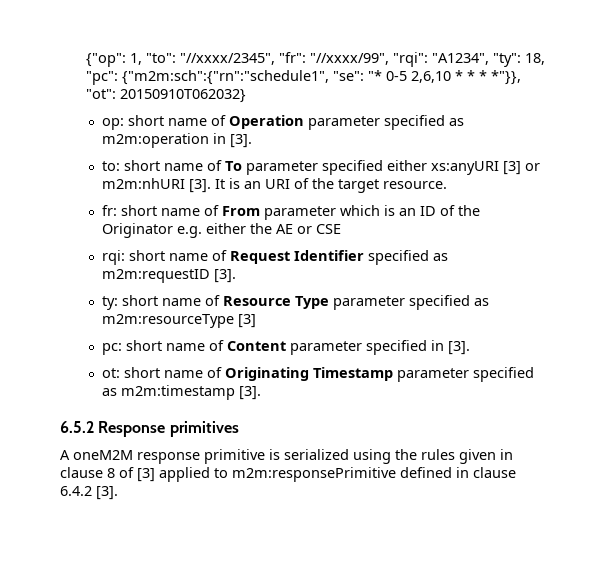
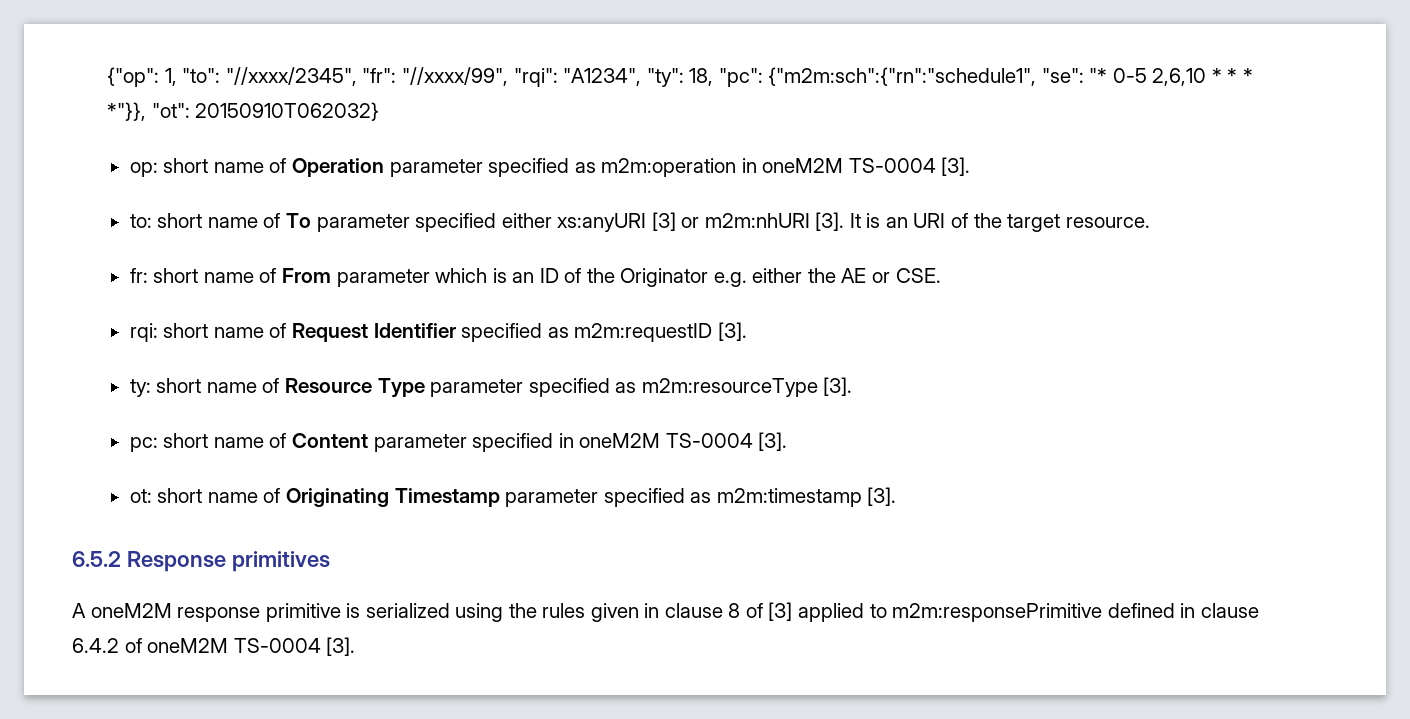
(227, 138) none -> [762,158,936,173] oneM2M TS-0004
[316,224,342,234] CSE -> [895,268,941,283] CSE.
[238,314,257,328] [3] -> [823,377,853,396] [3].
(445, 345) none -> [579,433,753,448] oneM2M TS-0004
(92, 491) none -> [124,638,321,653] of oneM2M TS-0004

